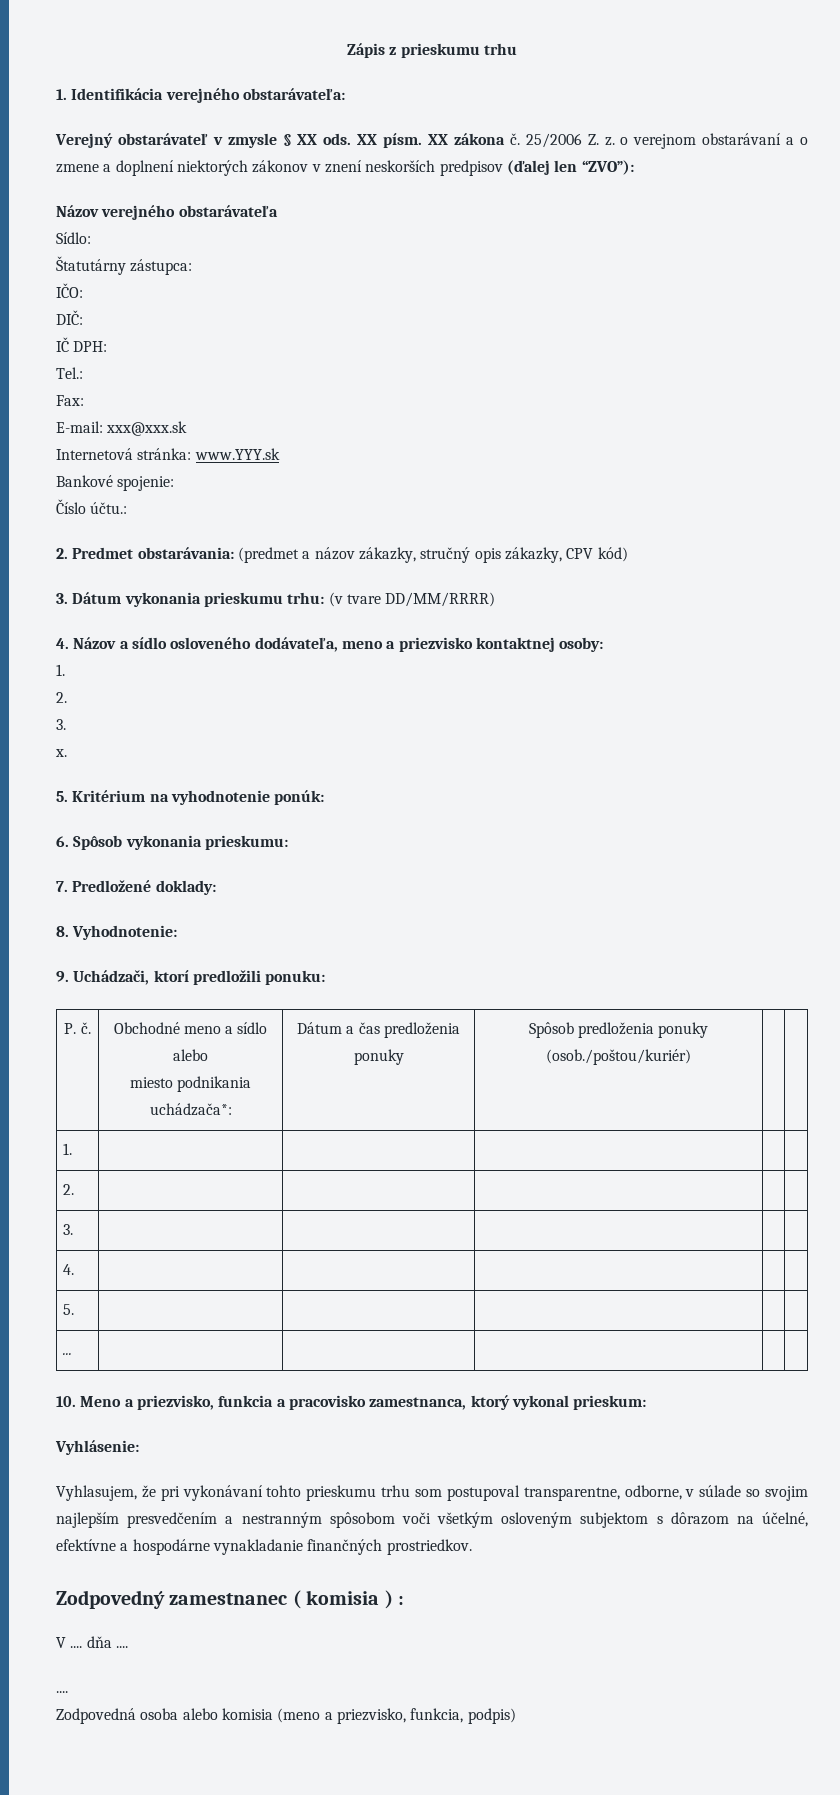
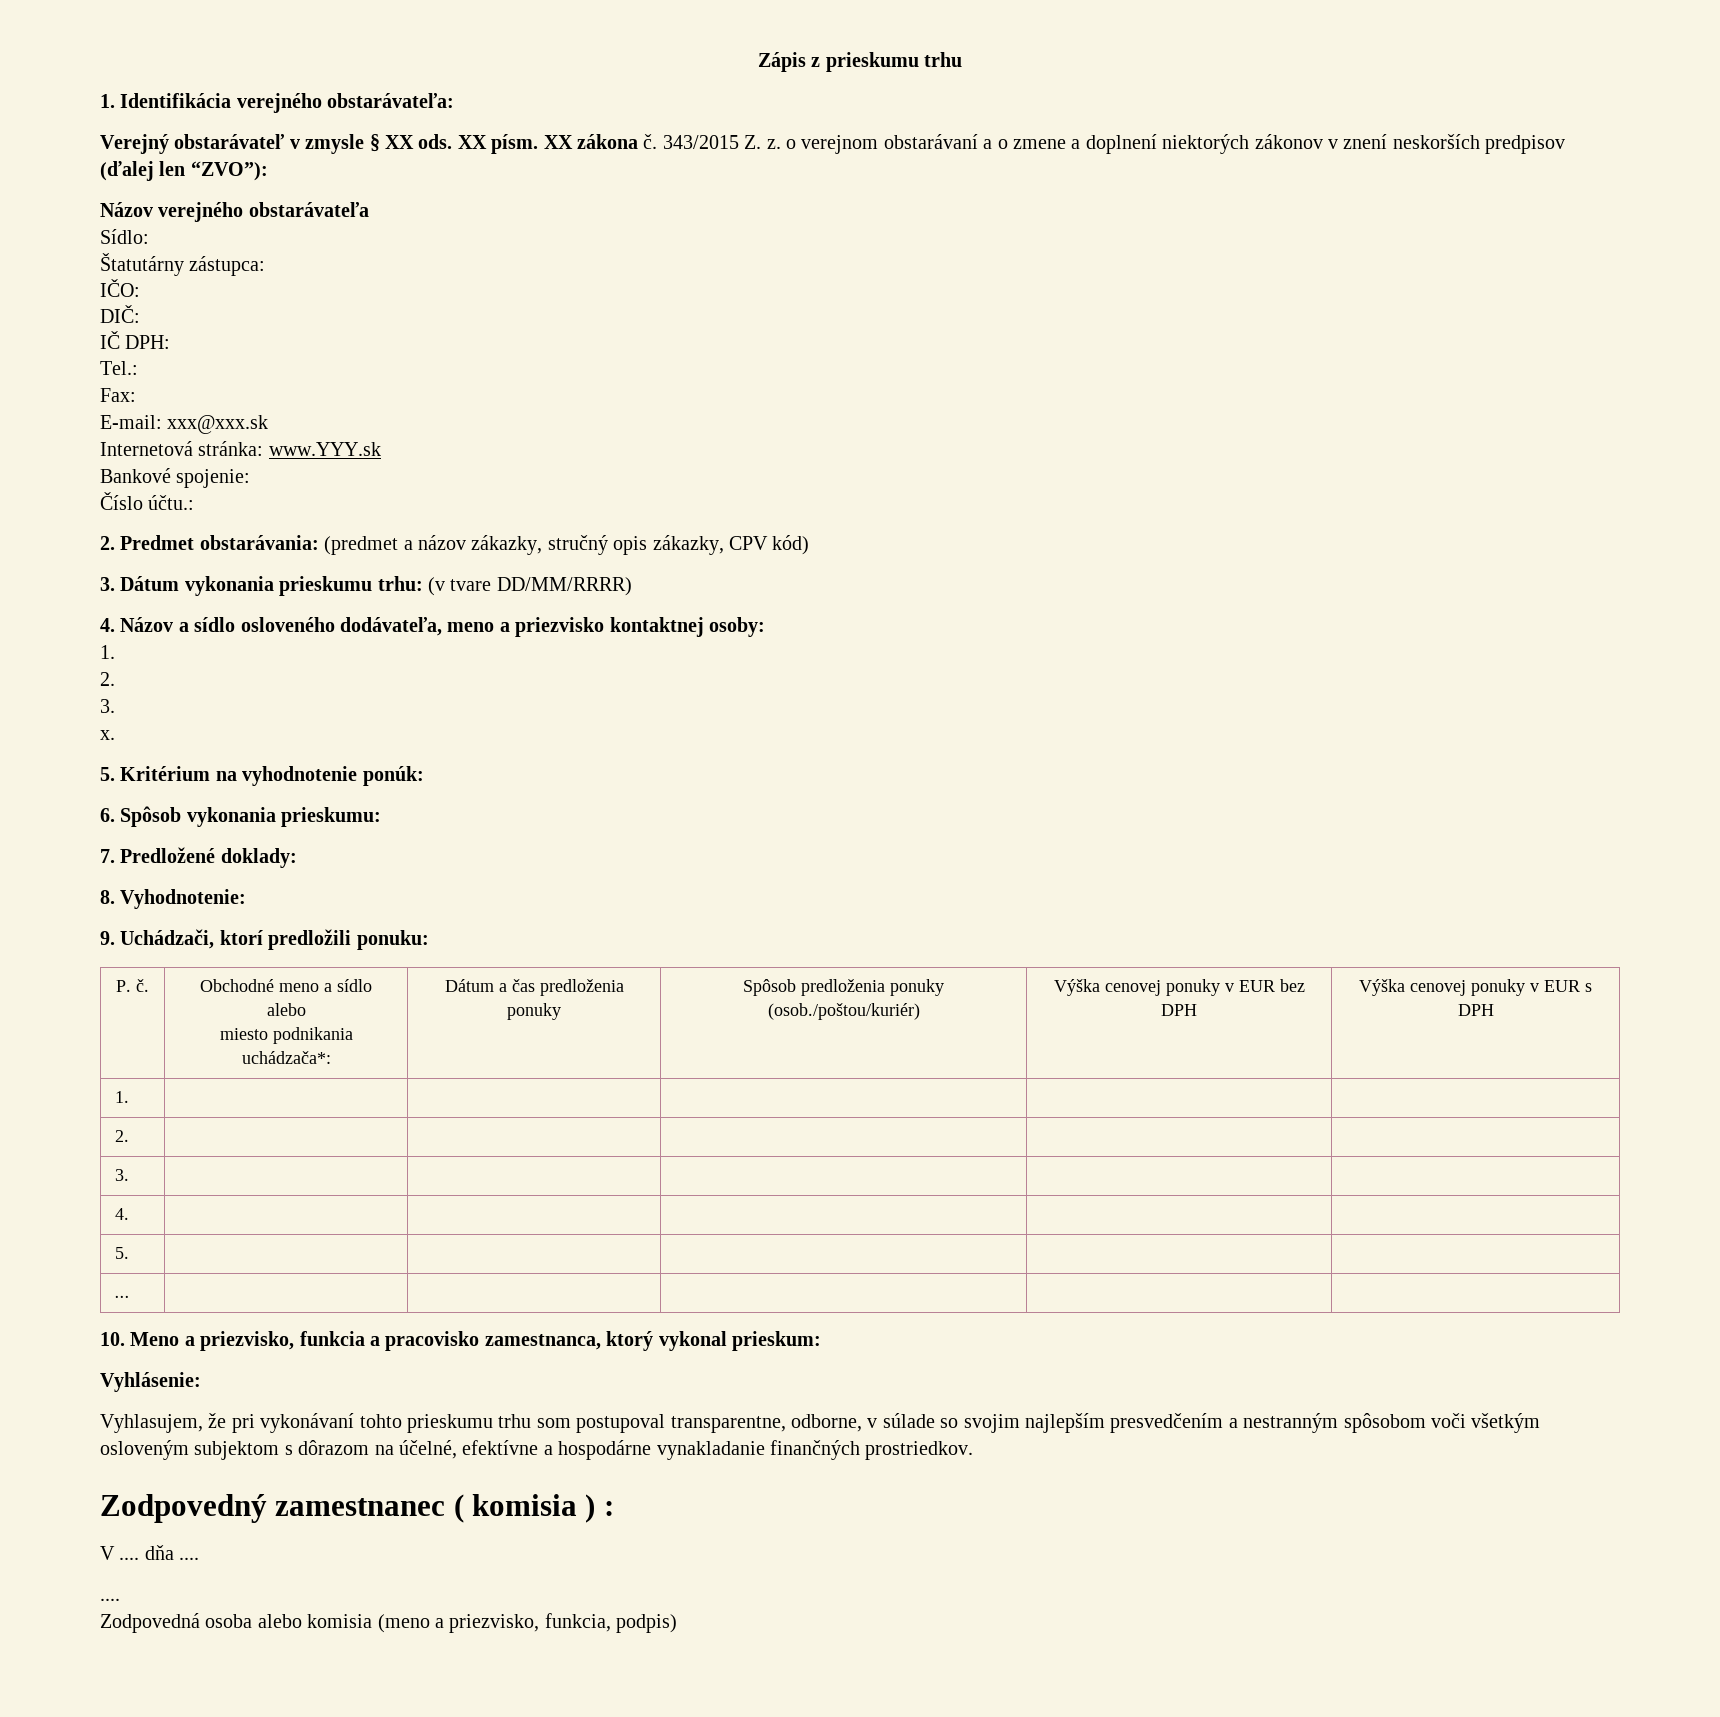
[525,133,582,148] 25/2006 -> [662,135,739,149] 343/2015
(691, 1057) | -> [1053,979,1305,996] [1161,1004,1197,1016] [1359,979,1592,996] [1457,1004,1494,1016] Výška cenovej ponuky v EUR bez DPH | Výška cenovej ponuky v EUR s DPH

